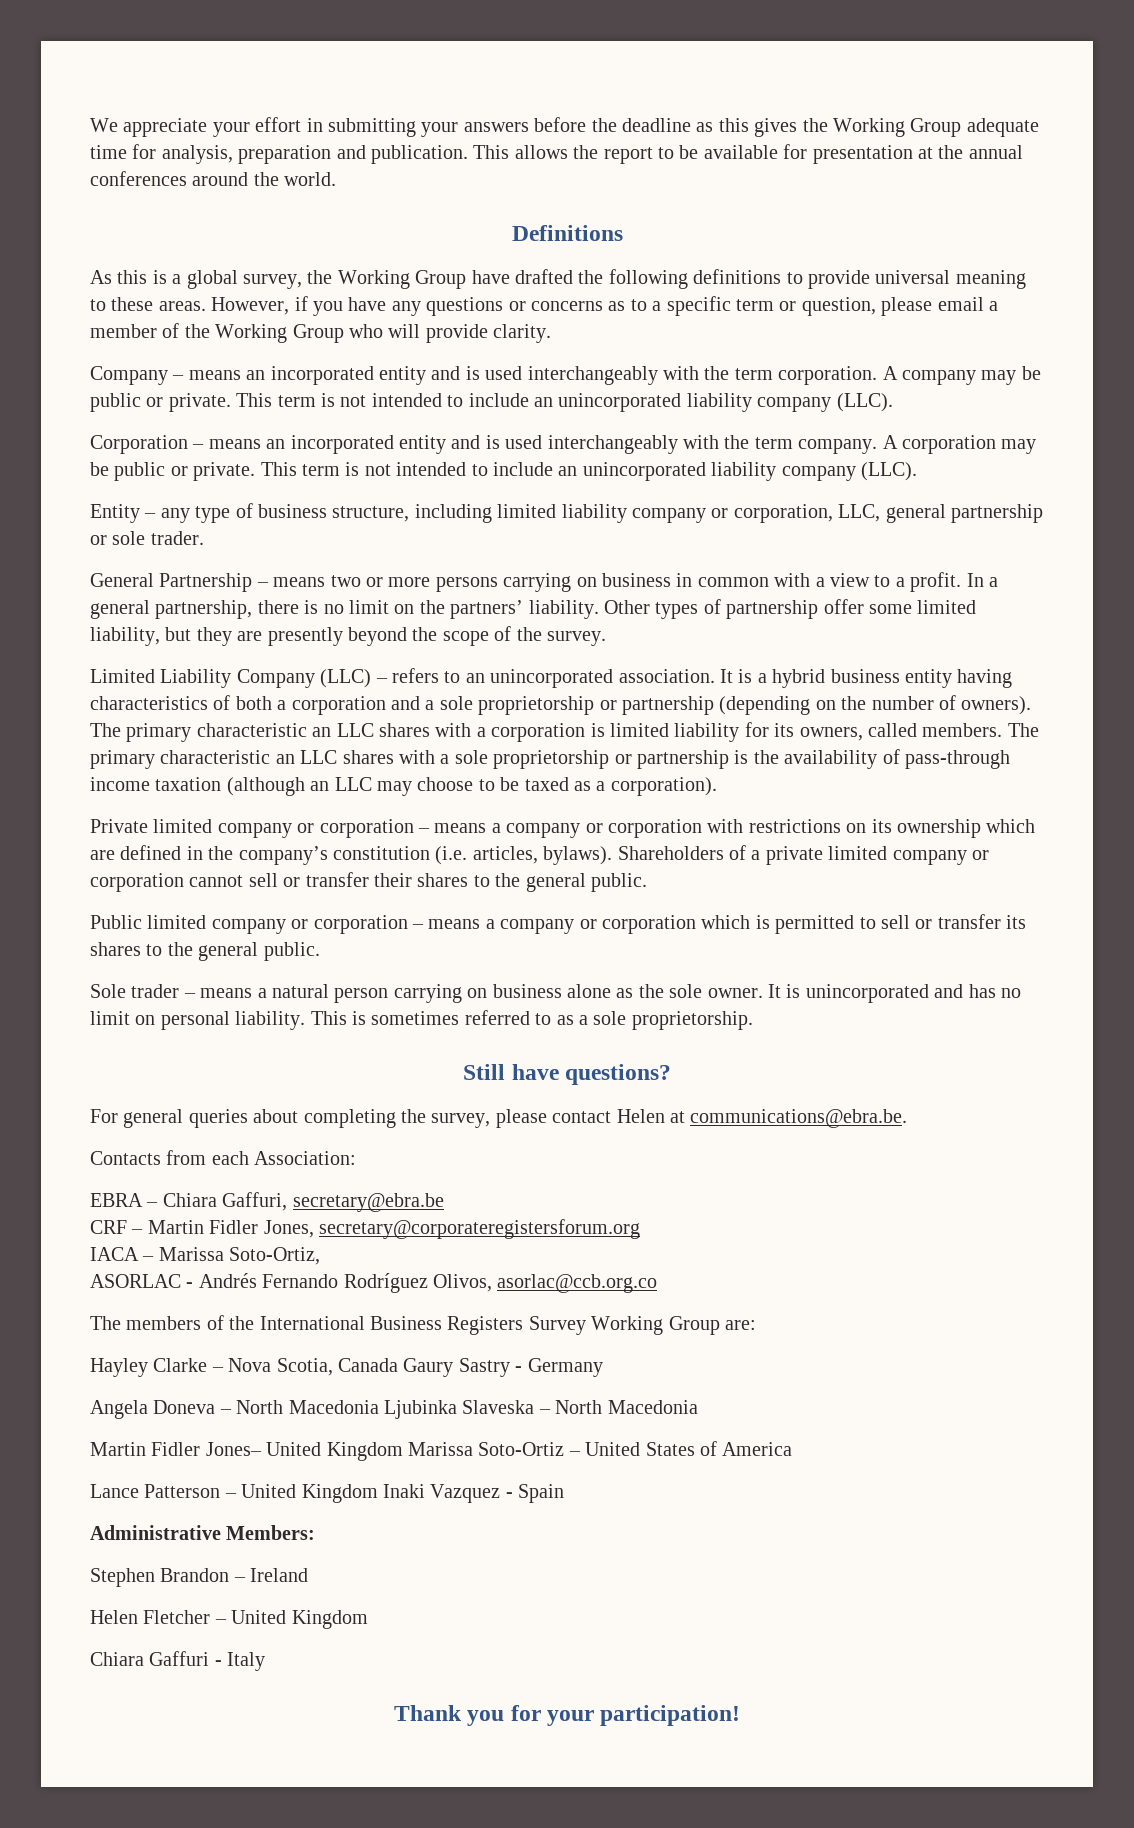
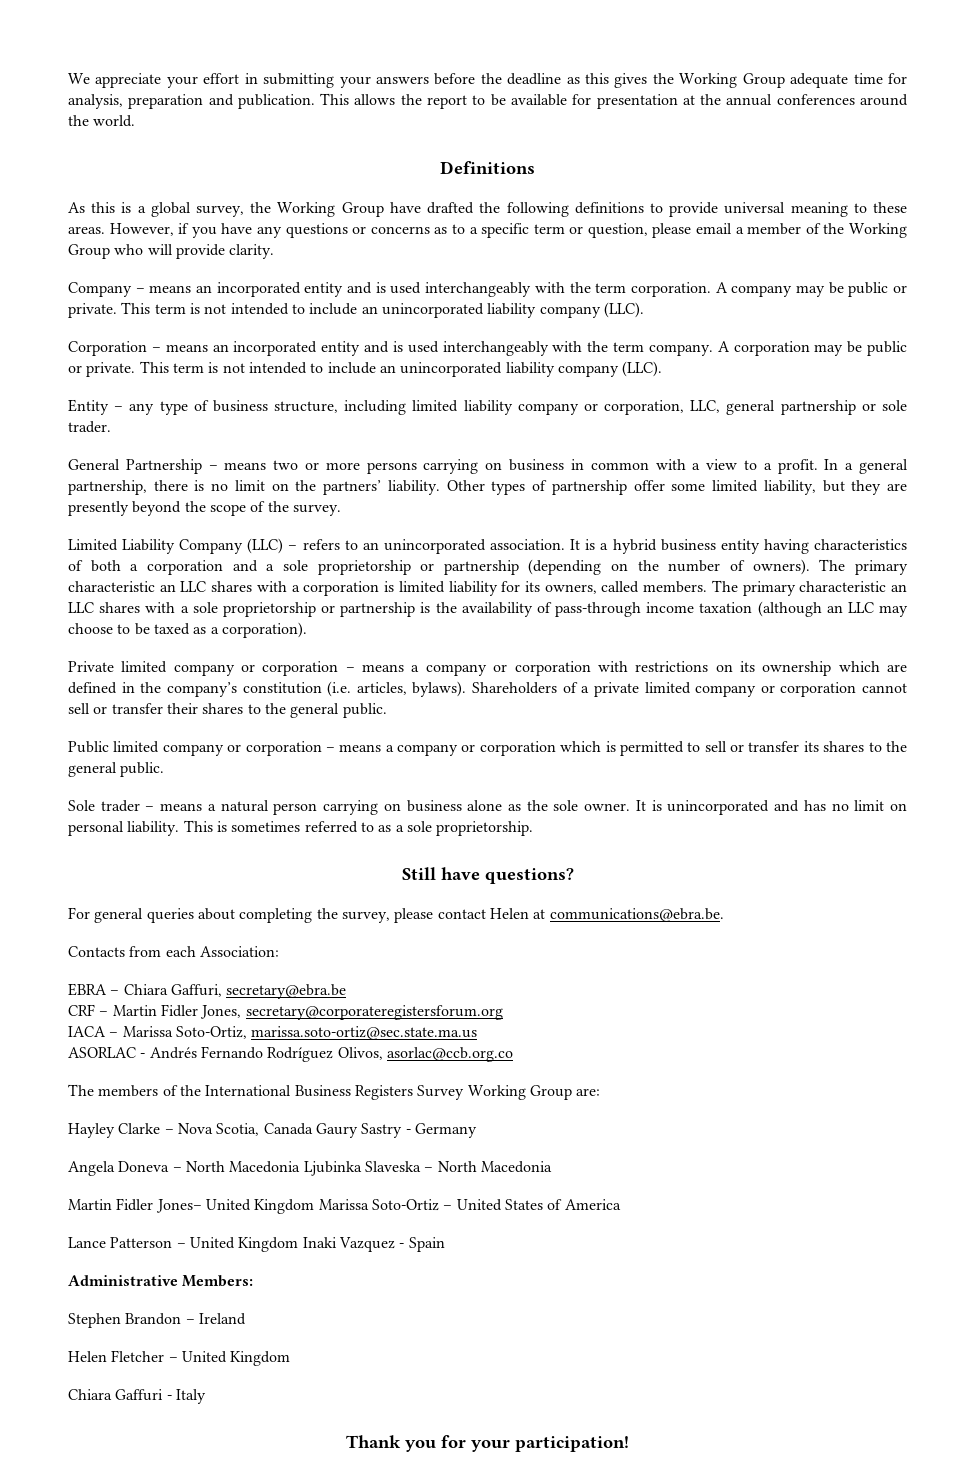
(321, 1256) none -> [251,1026,478,1040] marissa.soto-ortiz@sec.state.ma.us

